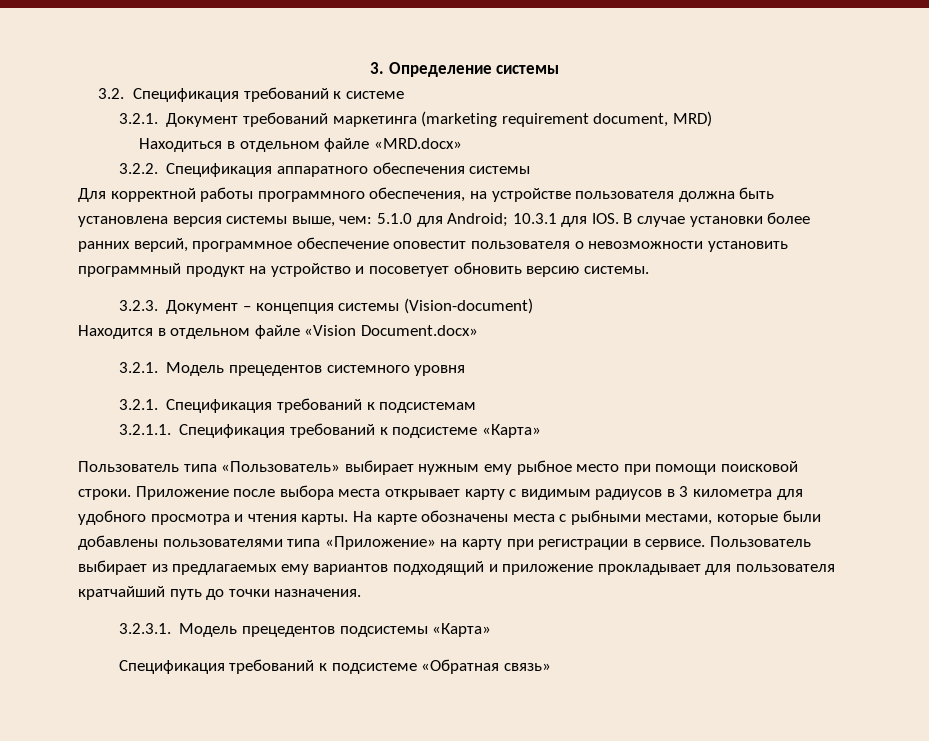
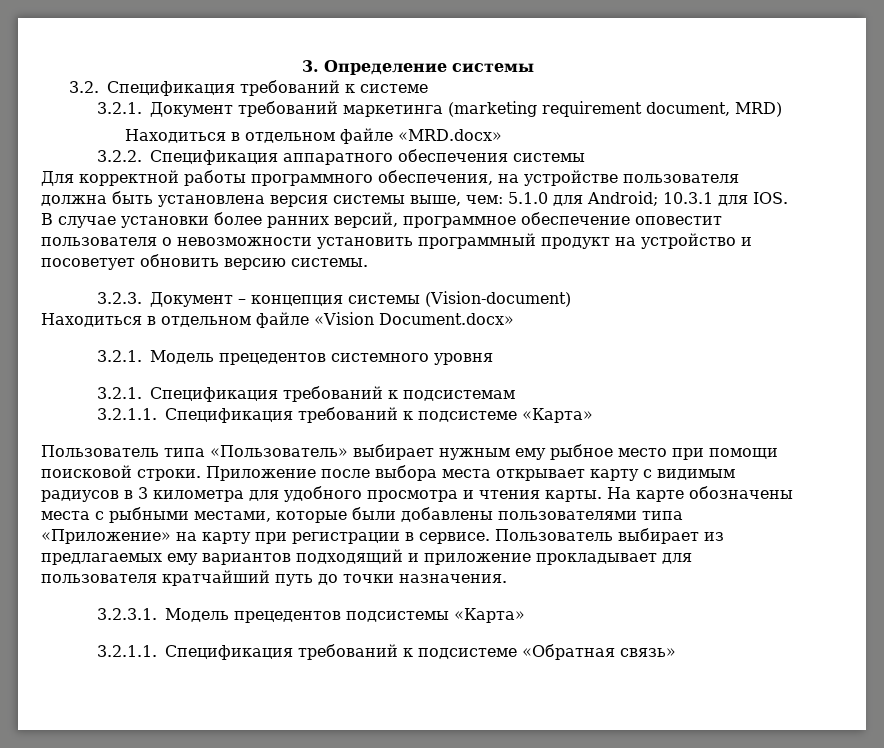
[78,325,153,339] Находится -> [41,313,142,327] Находиться
(492, 630) none -> [96,645,157,657] 3.2.1.1.

